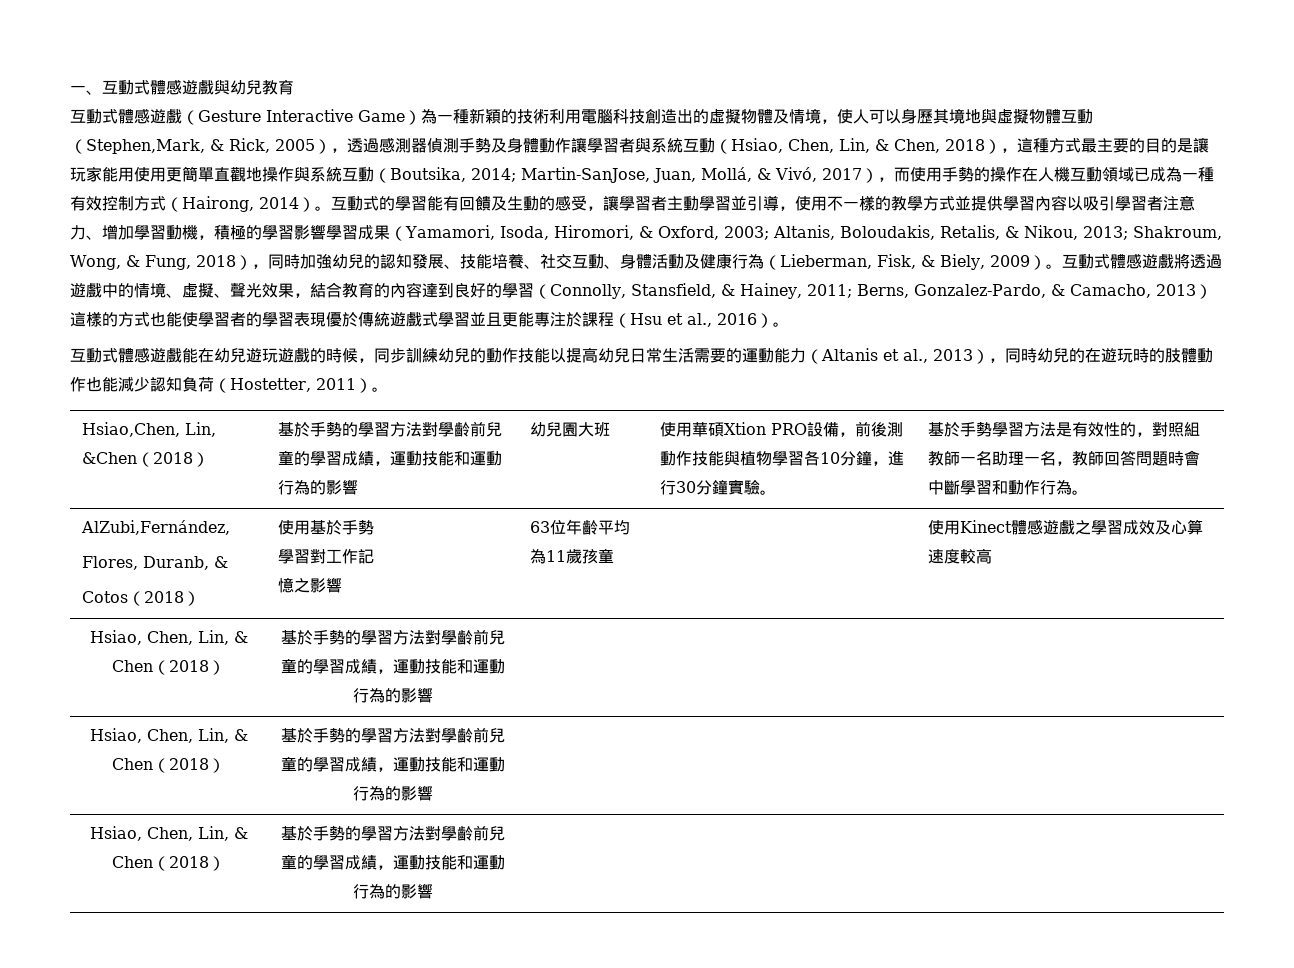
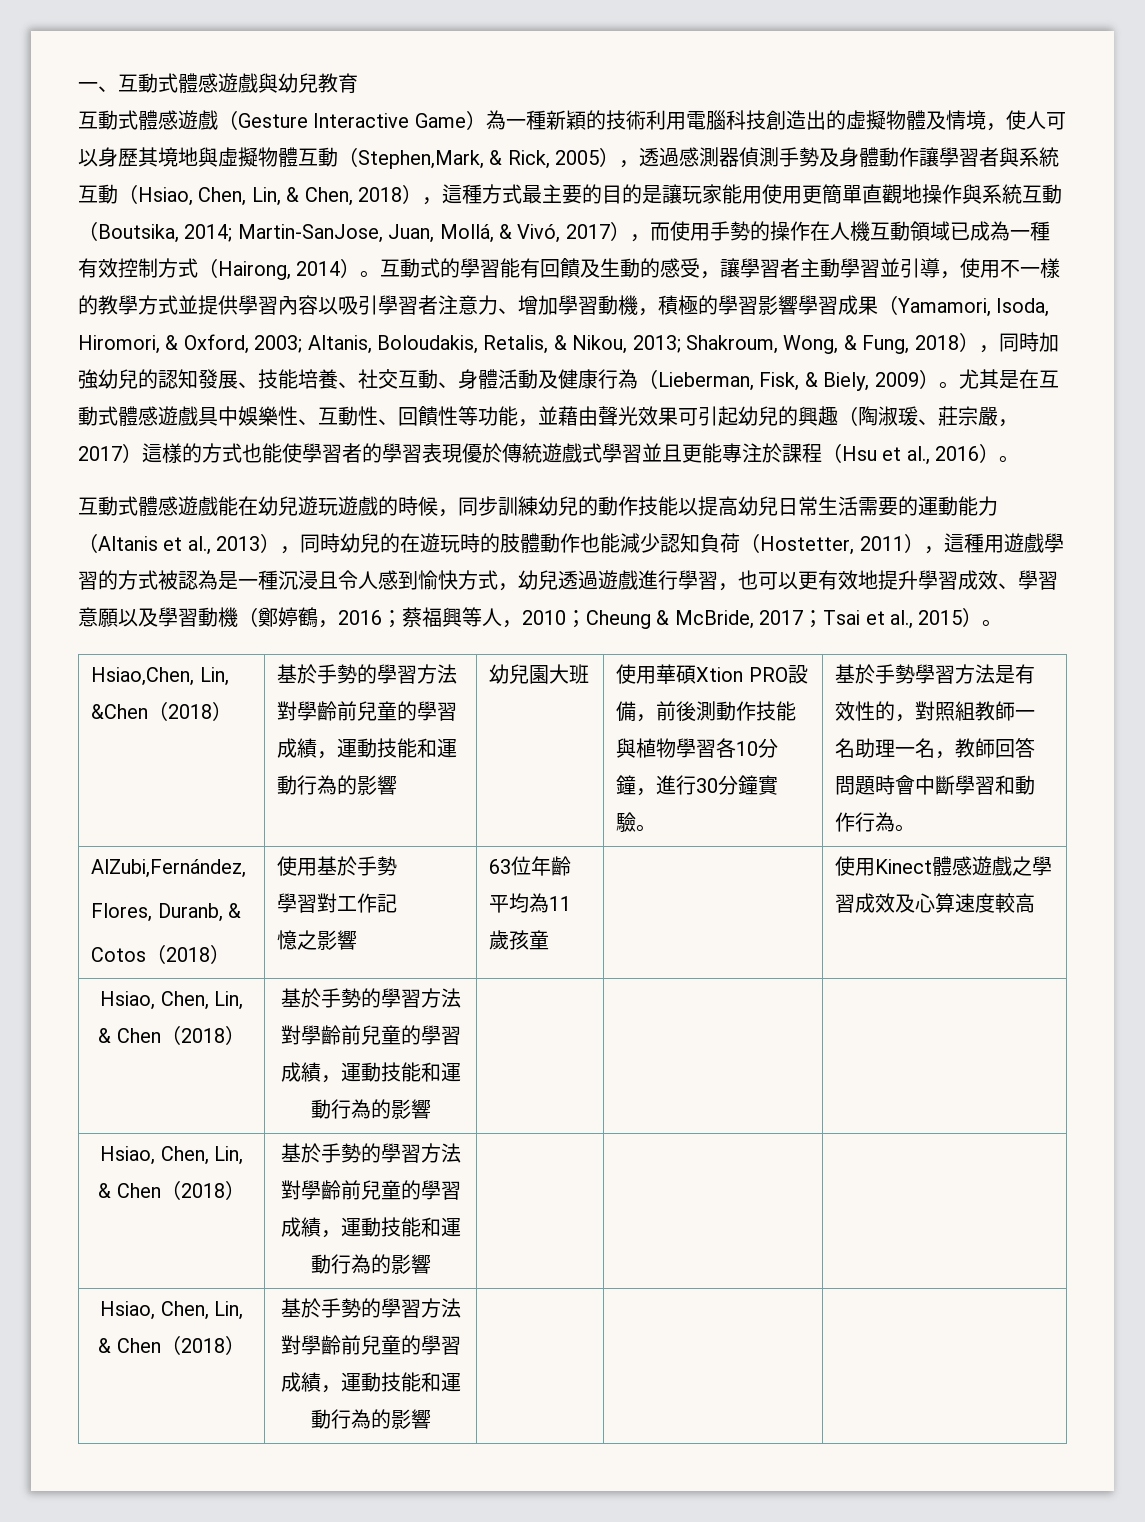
[1061,253,1222,269] [70,282,1196,299] 互動式體感遊戲將透過遊戲中的情境、虛擬、聲光效果，結合教育的內容達到良好的學習（Connolly, Stansfield, & Hainey, 2011; Berns, Gonzalez-Pardo, & Camacho, 2013 -> [958,369,1059,389] [78,406,1018,427] [78,446,122,461] 尤其是在互動式體感遊戲具中娛樂性、互動性、回饋性等功能，並藉由聲光效果可引起幼兒的興趣（陶淑瑗、莊宗嚴，2017
(372, 385) none -> [923,533,1064,554] [78,570,1058,591] [78,607,983,629] ，這種用遊戲學習的方式被認為是一種沉浸且令人感到愉快方式，幼兒透過遊戲進行學習，也可以更有效地提升學習成效、學習意願以及學習動機（鄭婷鶴，2016；蔡福興等人，2010；Cheung & McBride, 2017；Tsai et al., 2015）

